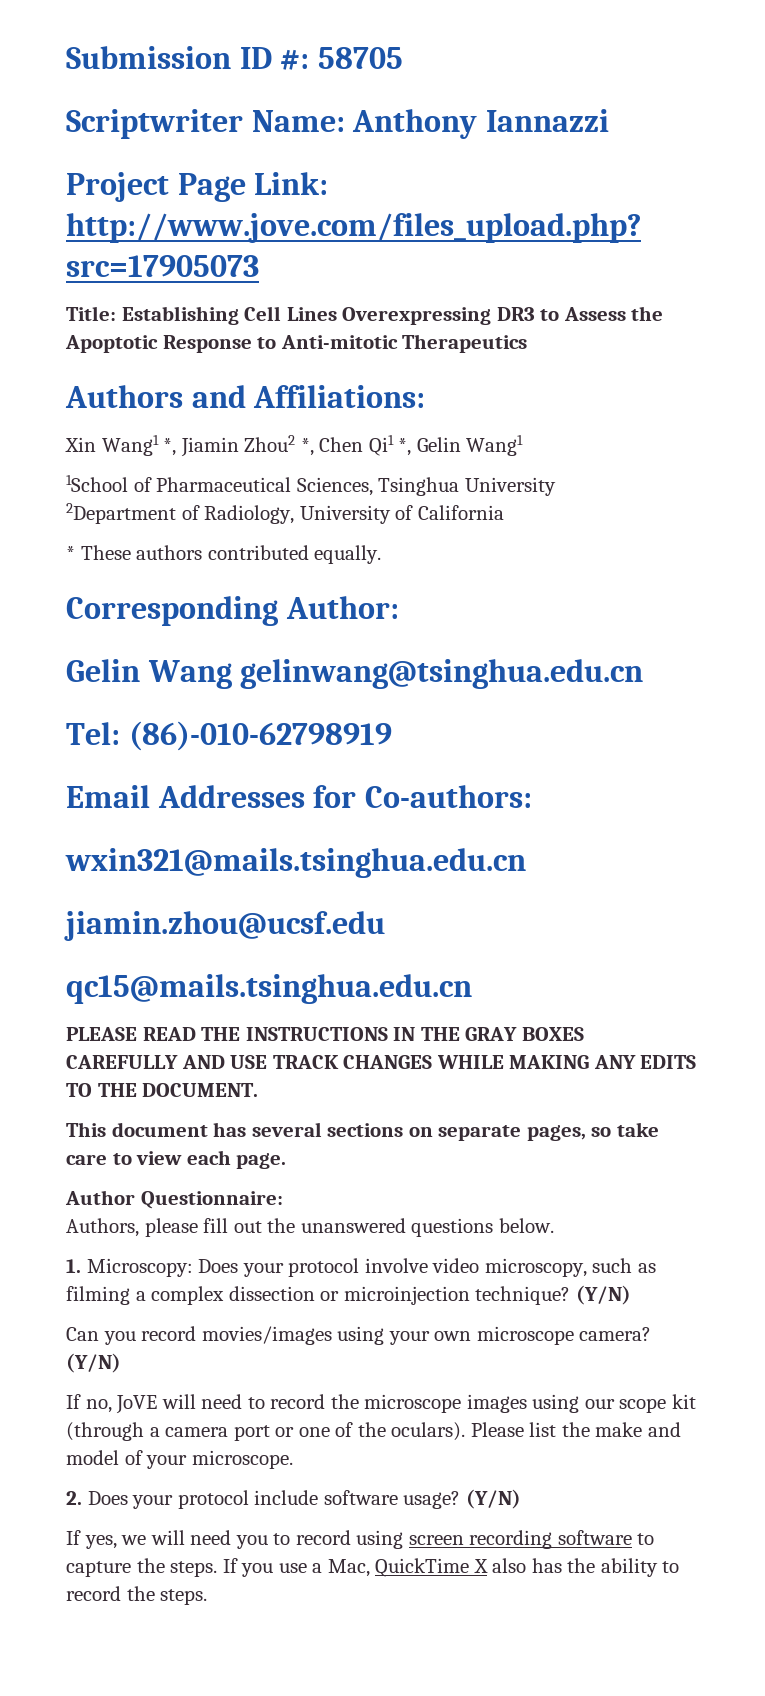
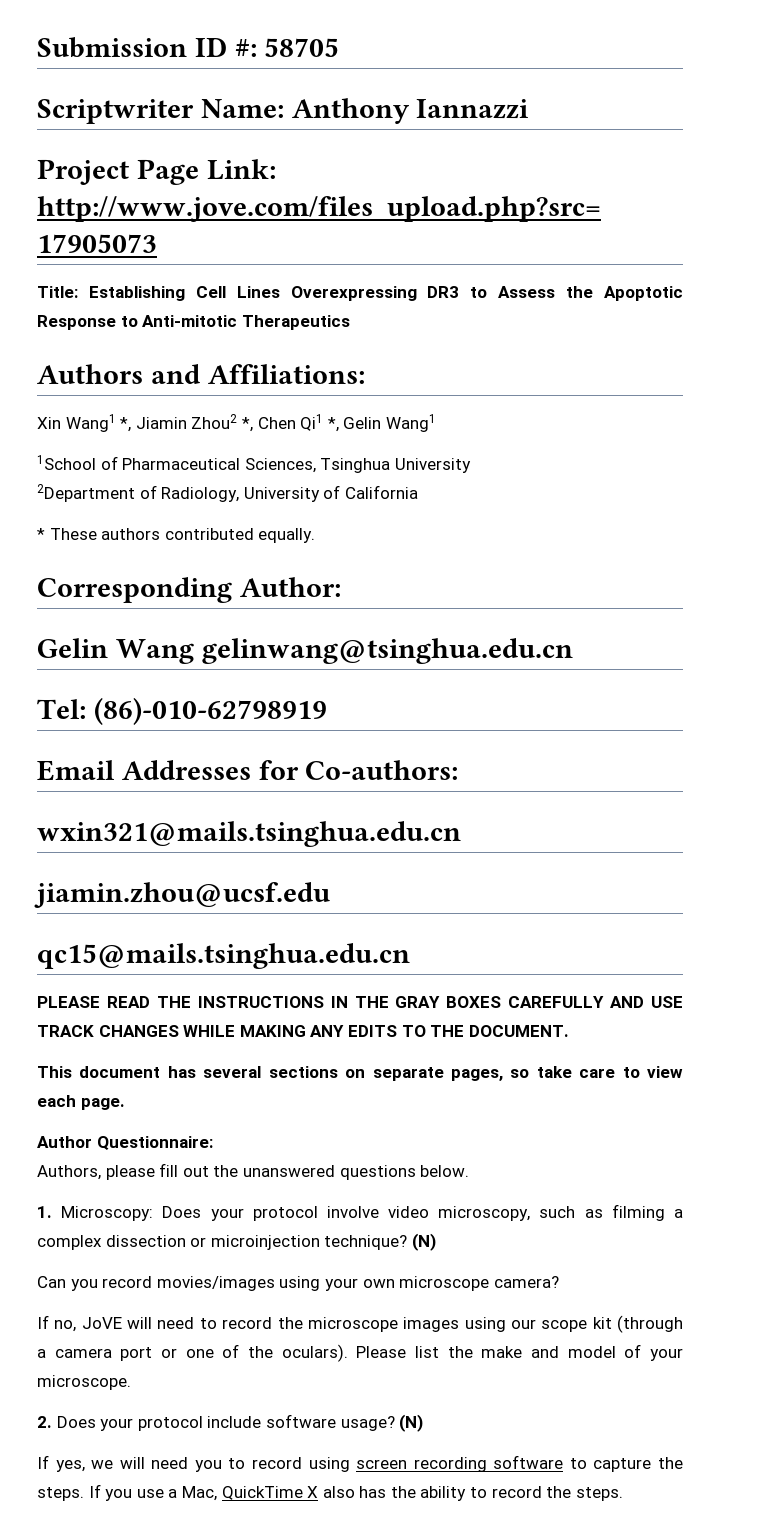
[575,1285,631,1305] (Y/N) -> [411,1233,436,1251] (N)
[66,1353,121,1373] (Y/N) -> (559, 1282) none
[465,1489,521,1509] (Y/N) -> [399,1414,424,1432] (N)

